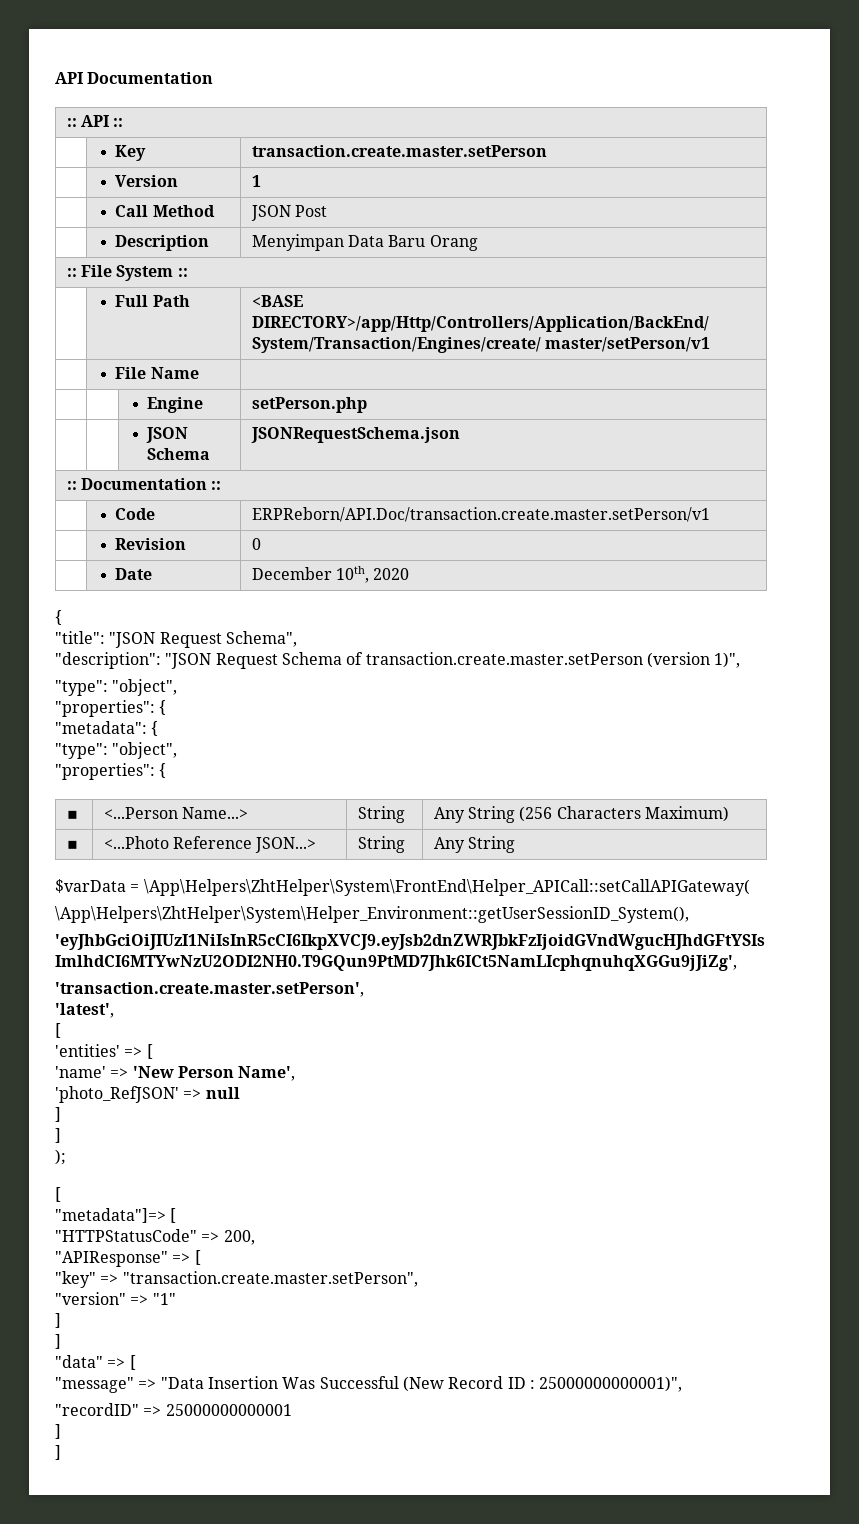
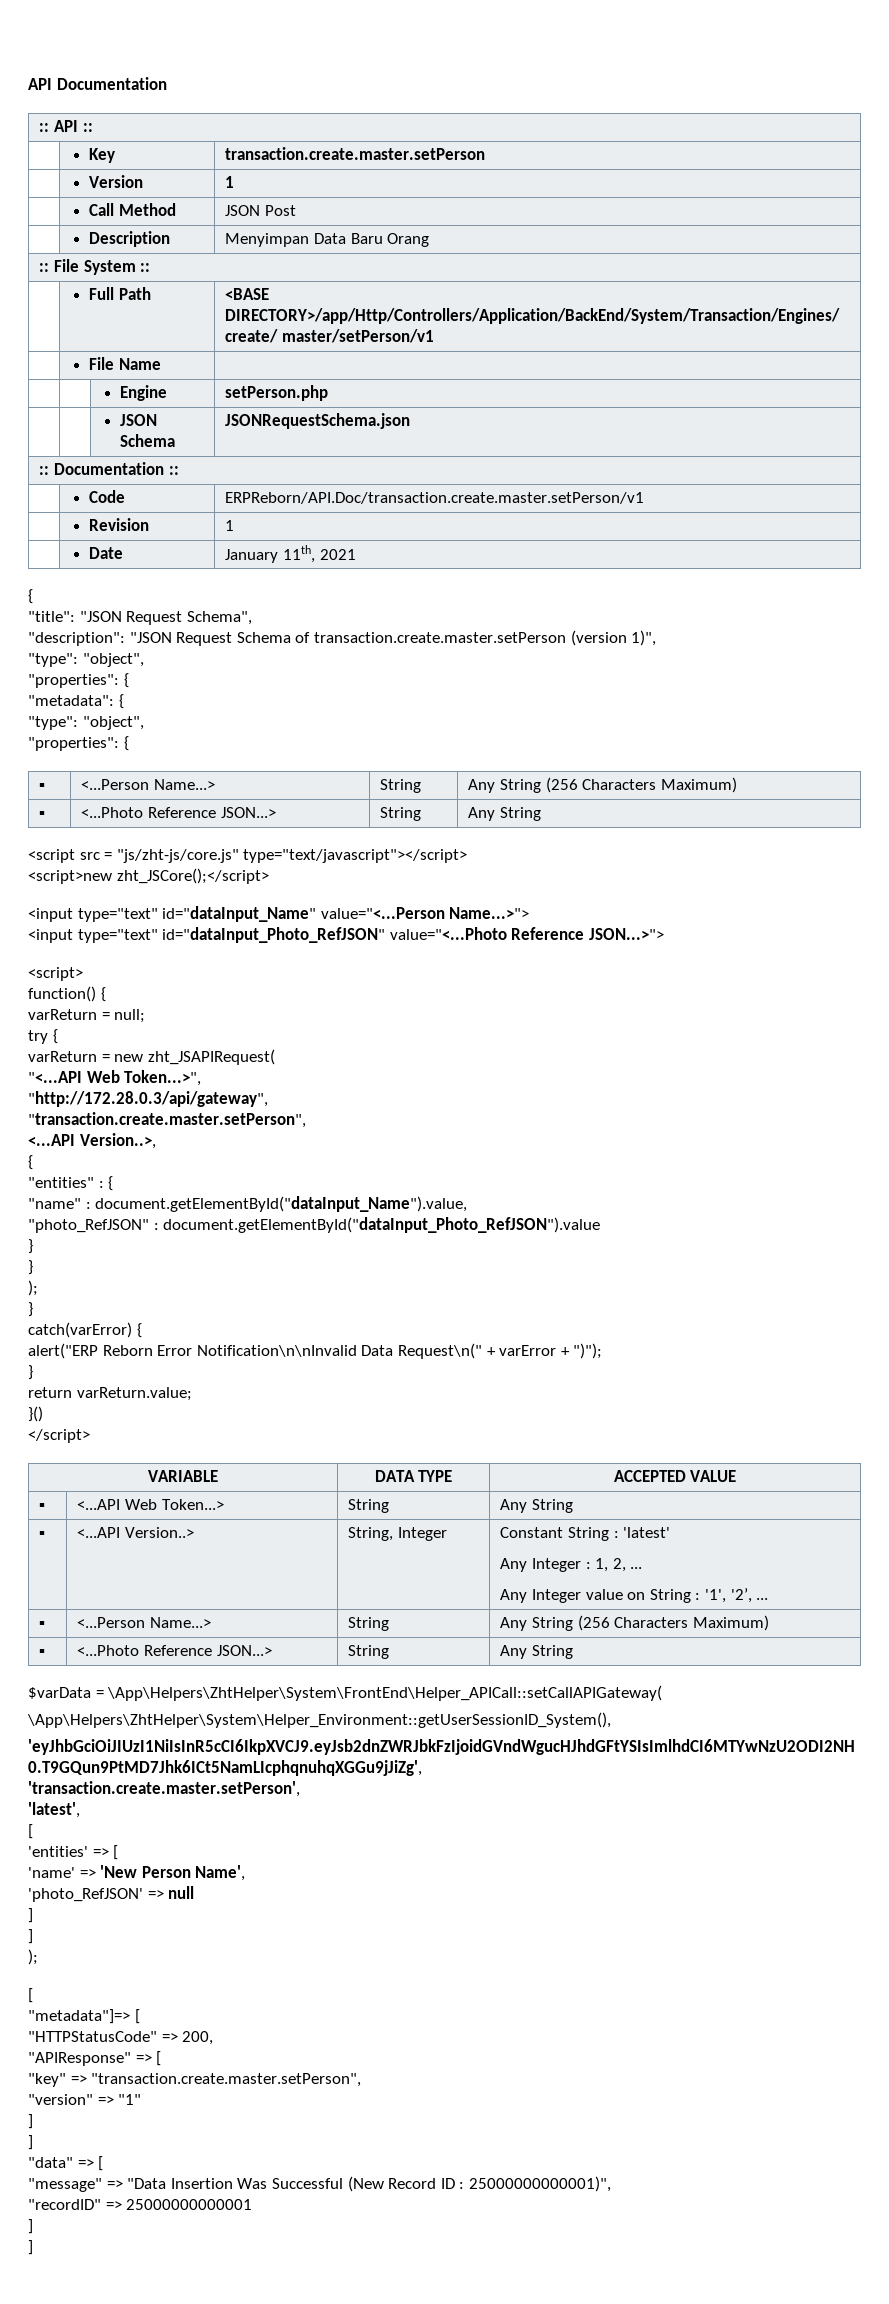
[251,538,261,550] 0 -> [225,520,235,531] 1
[251,566,410,583] December 10th, 2020 -> [225,545,356,563] January 11th, 2021
(516, 844) none -> [28,849,468,863] [28,868,269,884] [28,906,530,922] [28,927,664,943] [28,967,83,981] [28,986,106,1002] [28,1009,146,1023] [28,1029,58,1044] [28,1049,275,1065] [28,1070,202,1086] [28,1091,268,1107] [28,1112,306,1128] [28,1133,156,1149] [28,1155,33,1170] [28,1176,114,1191] [28,1196,468,1212] [28,1217,601,1233] [28,1239,33,1254] [28,1260,33,1275] [28,1280,38,1296] [28,1302,33,1317] [28,1322,142,1338] [28,1343,603,1359] [28,1365,33,1380] [28,1387,192,1401] [28,1406,43,1422] [28,1429,90,1443] [148,1470,218,1482] [374,1470,453,1482] [613,1470,737,1482] [39,1503,46,1510] [77,1499,224,1510] [348,1499,390,1513] [500,1499,574,1513] [39,1531,46,1538] [77,1527,195,1538] [348,1527,448,1541] [500,1527,671,1541] [500,1558,643,1572] [500,1588,769,1603] [39,1621,46,1628] [77,1617,212,1628] [348,1617,390,1631] [500,1615,769,1631] [39,1649,46,1656] [77,1645,272,1656] [348,1645,390,1659] [500,1645,574,1659] // <script src = "js/zht-js/core.js" type="text/javascript"></script> // <script>new zht_JSCore();</script> // <input type="text" id="dataInput_Name" value="<...Person Name...>"> // <input type="text" id="dataInput_Photo_RefJSON" value="<...Photo Reference JSON...>"> // <script> // function() { // varReturn = null; // try { // varReturn = new zht_JSAPIRequest( // "<...API Web Token...>", // "http://172.28.0.3/api/gateway", // "transaction.create.master.setPerson", // <...API Version..>, // { // "entities" : { // "name" : document.getElementById("dataInput_Name").value, // "photo_RefJSON" : document.getElementById("dataInput_Photo_RefJSON").value // } // } // ); // } // catch(varError) { // alert("ERP Reborn Error Notification\n\nInvalid Data Request\n(" + varError + ")"); // } // return varReturn.value; // }() // </script> // VARIABLE | DATA TYPE | ACCEPTED VALUE // ▪ | <...API Web Token...> | String | Any String // ▪ | <...API Version..> | String, Integer | Constant String : 'latest' // Any Integer : 1, 2, ... // Any Integer value on String : '1', '2’, ... // ▪ | <...Person Name...> | String | Any String (256 Characters Maximum) // ▪ | <...Photo Reference JSON...> | String | Any String

